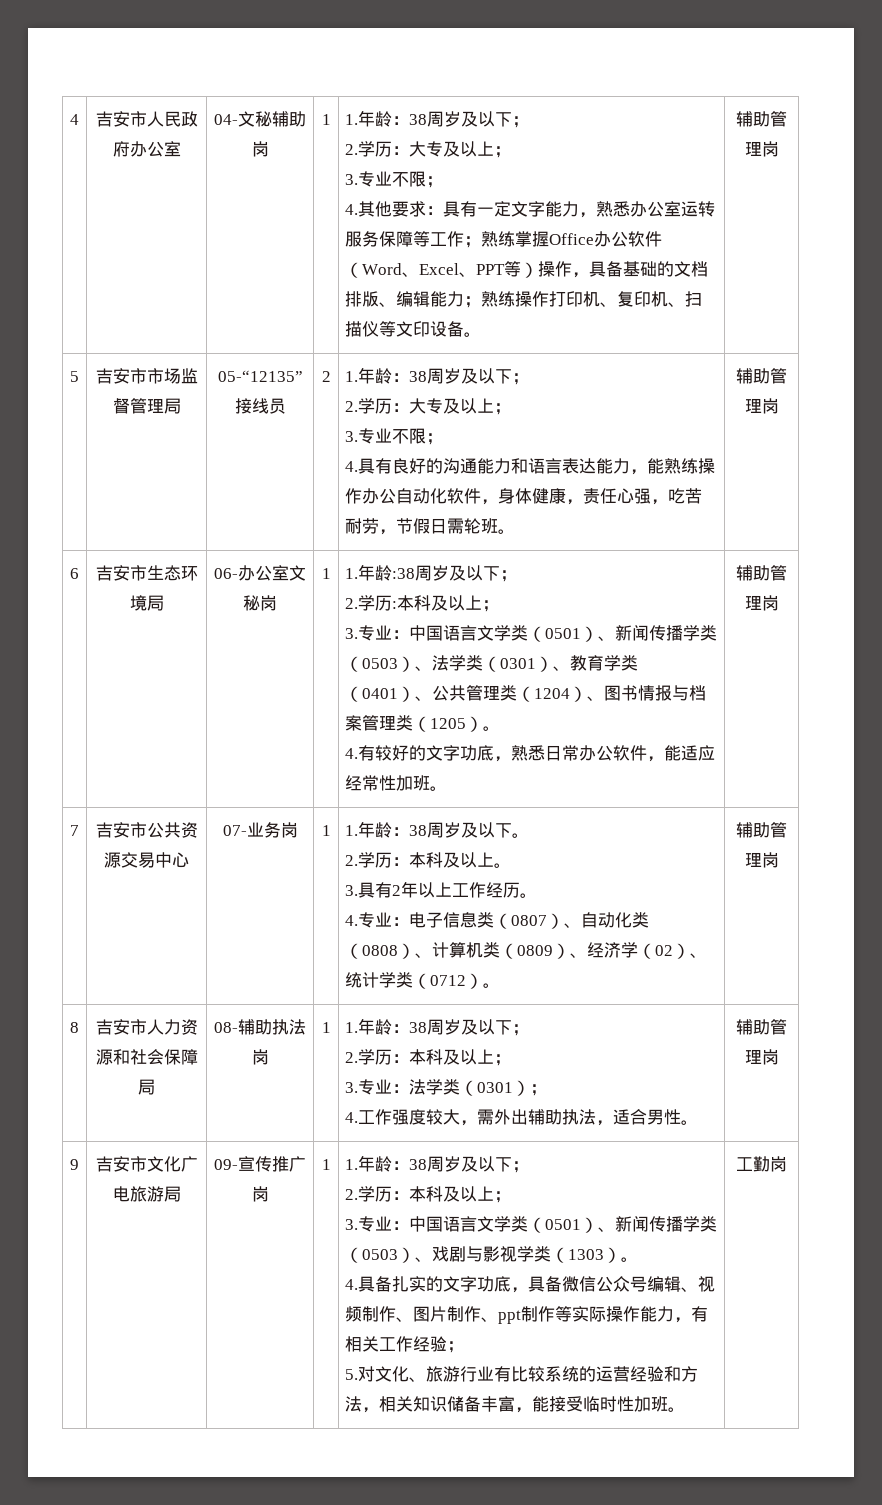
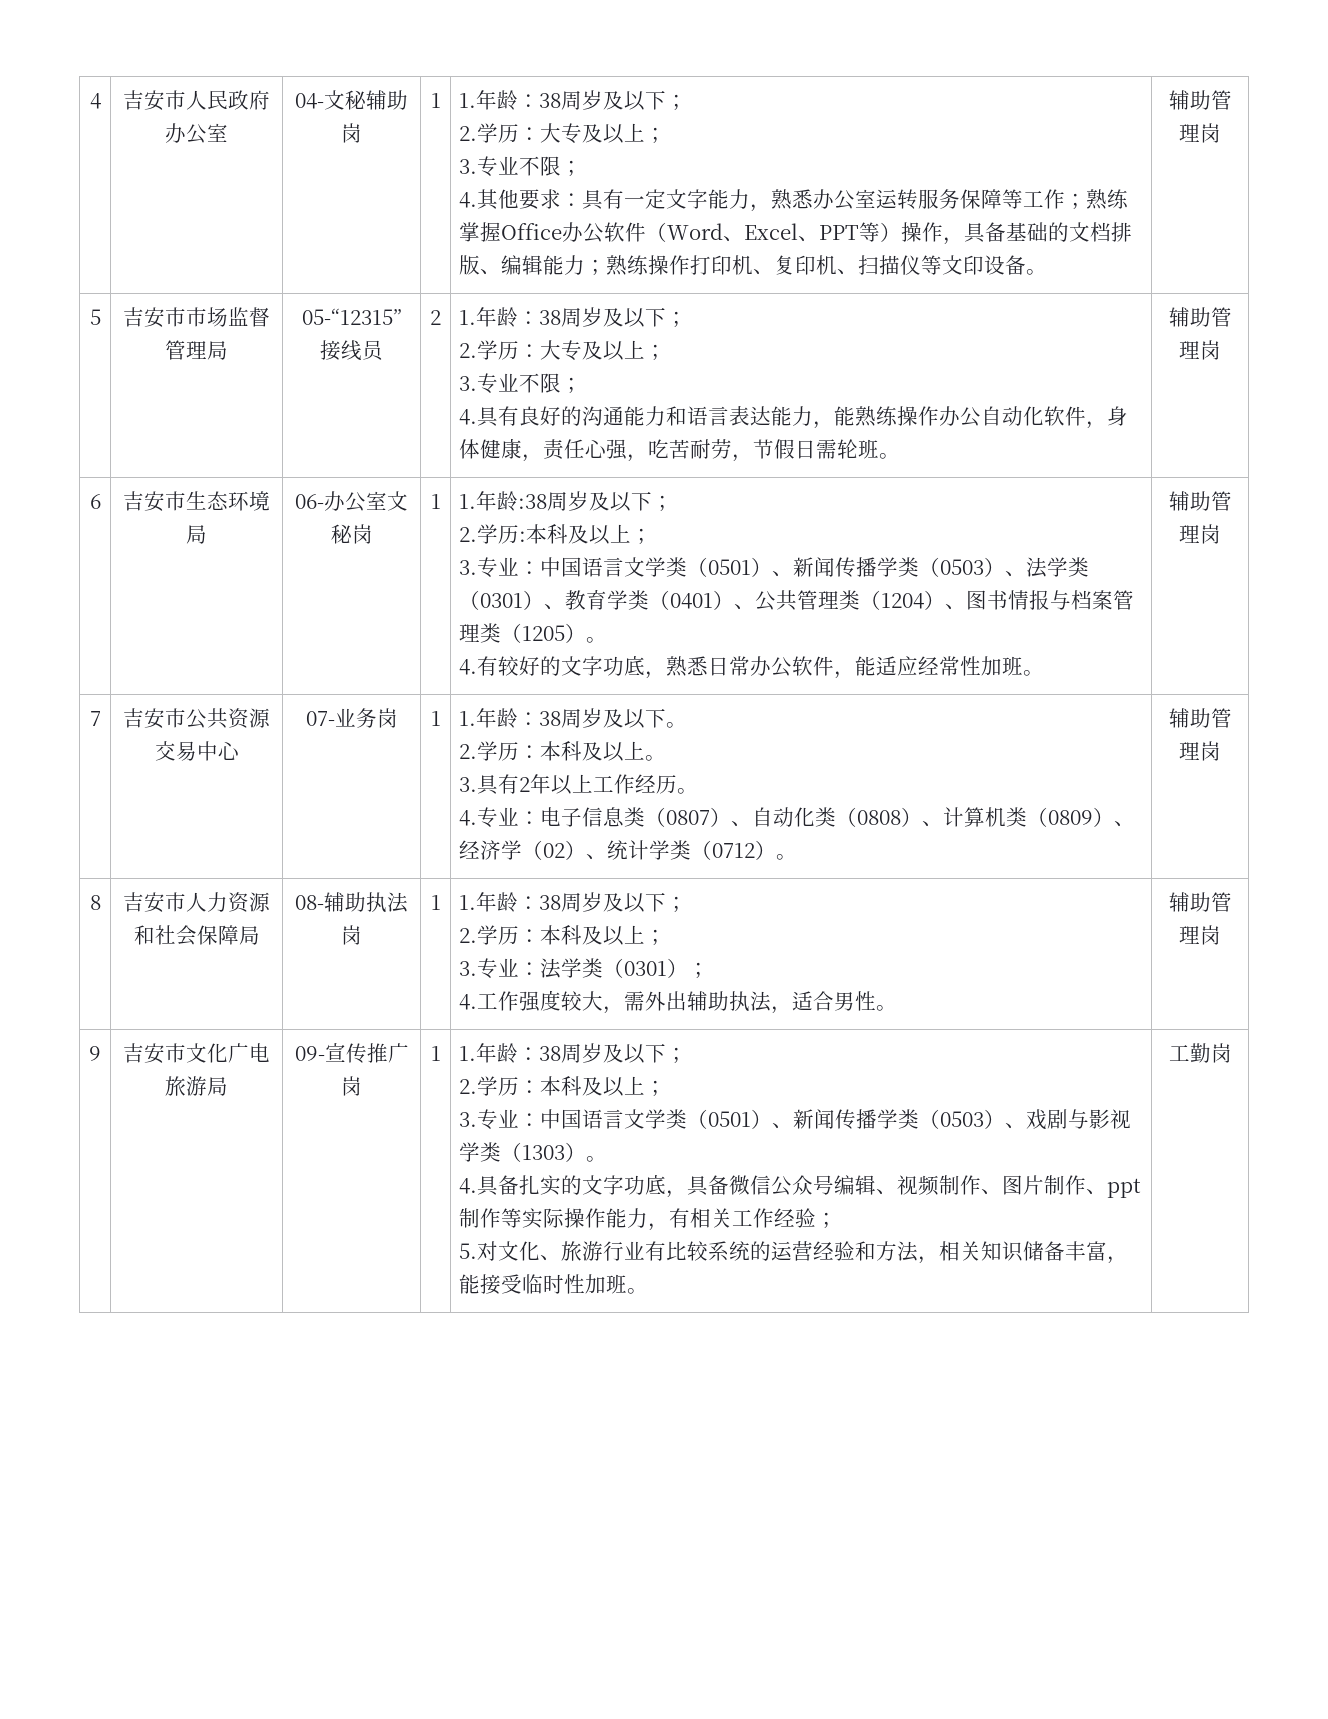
[217,370,303,382] 05-“12135” -> [301,308,402,325] 05-“12315”

